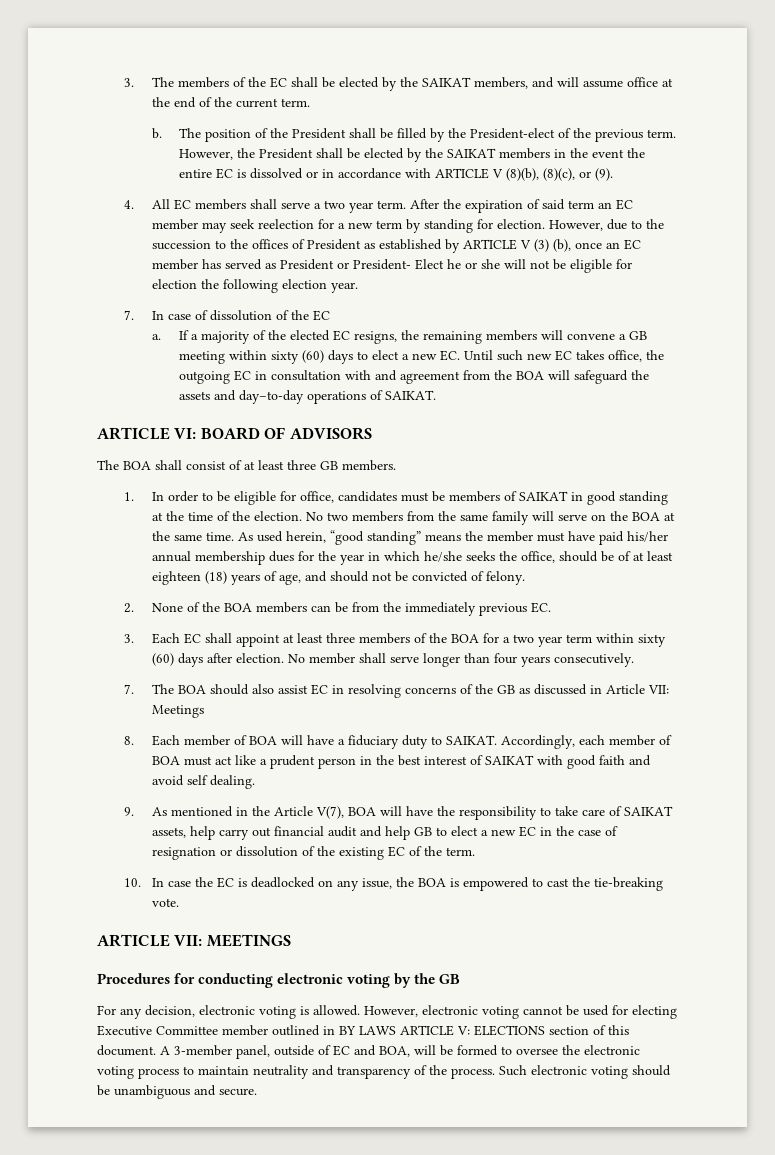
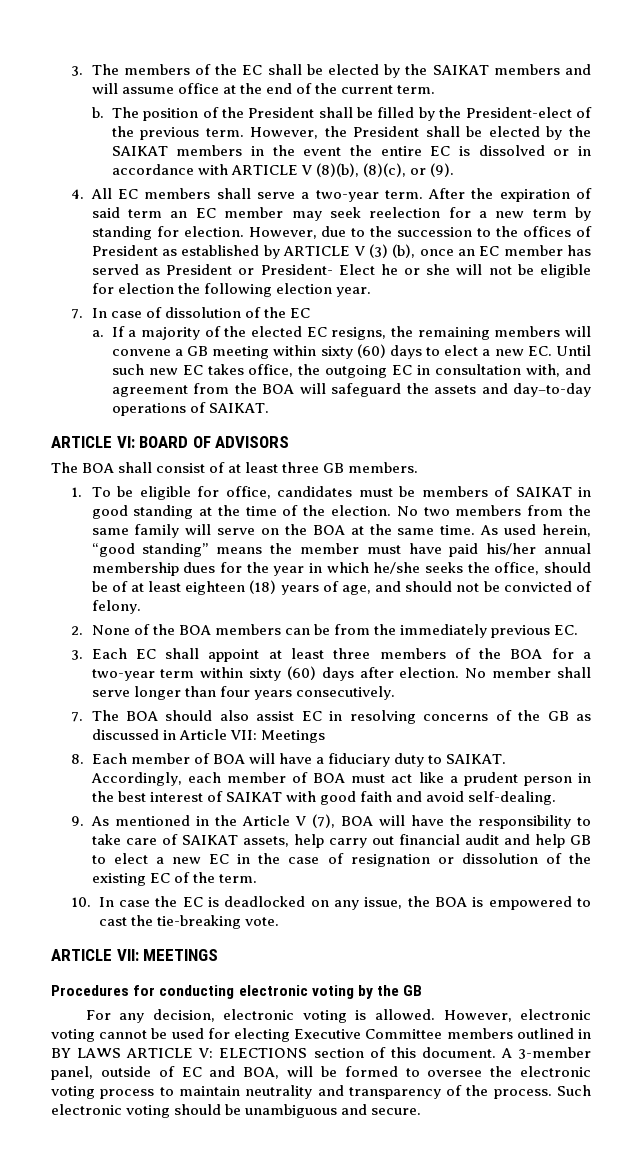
[473,77,528,89] members, -> [493,64,560,75] members
[323,200,373,213] two year -> [315,190,379,202] two-year
[345,370,372,380] with -> [526,364,561,377] with,
[151,491,213,502] In order to -> [91,487,111,497] To
[512,634,562,647] two year -> [91,669,155,681] two-year
[186,775,255,789] self dealing. -> [468,791,557,805] self-dealing.
[315,806,344,819] V(7), -> [294,814,335,828] V (7),
[222,1025,268,1036] member -> [446,1028,513,1039] members

